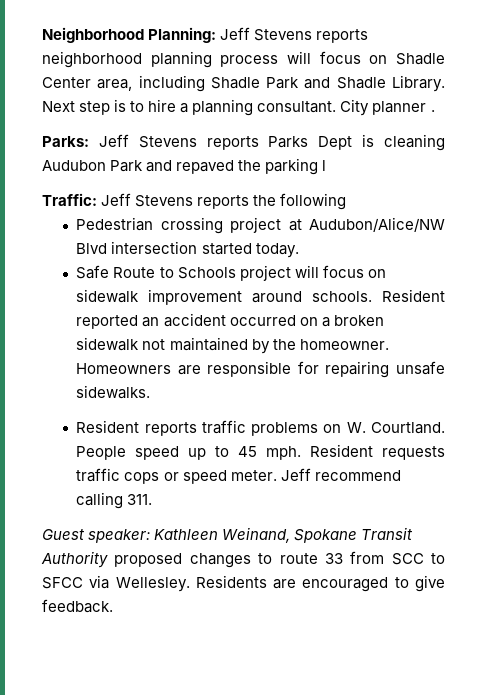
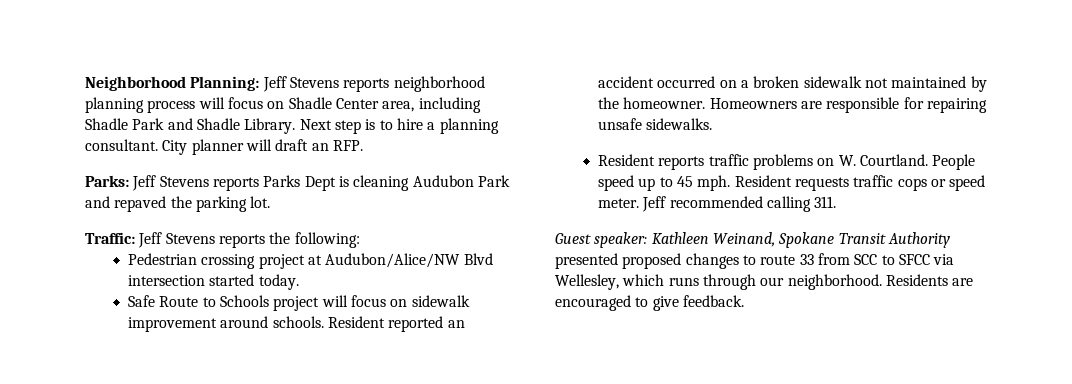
[430,110,435,112] . -> [245,139,363,151] will draft an RFP.
[322,160,327,171] l -> [250,196,271,208] lot.
[280,193,347,210] following -> [294,232,360,248] following:
[314,470,401,481] recommend -> [669,196,763,208] recommended
(108, 559) none -> [555,253,618,269] presented
[115,577,190,592] Wellesley. -> [555,274,882,290] Wellesley, which runs through our neighborhood.

